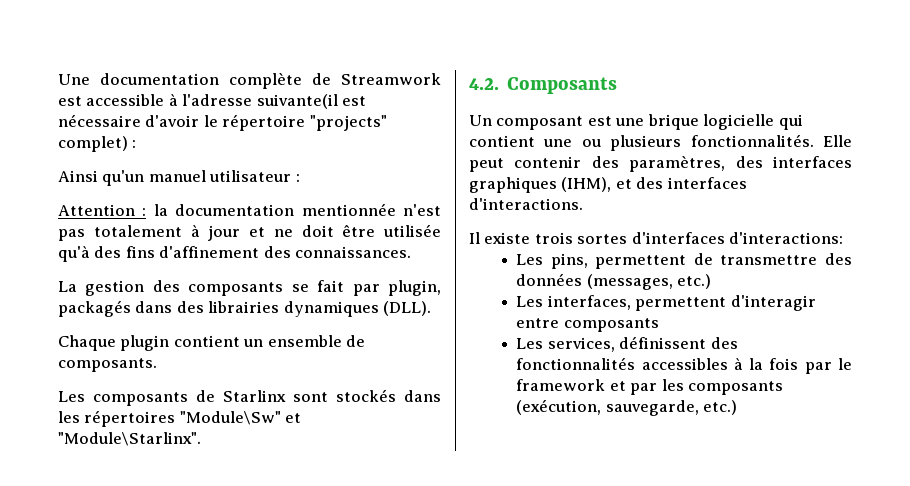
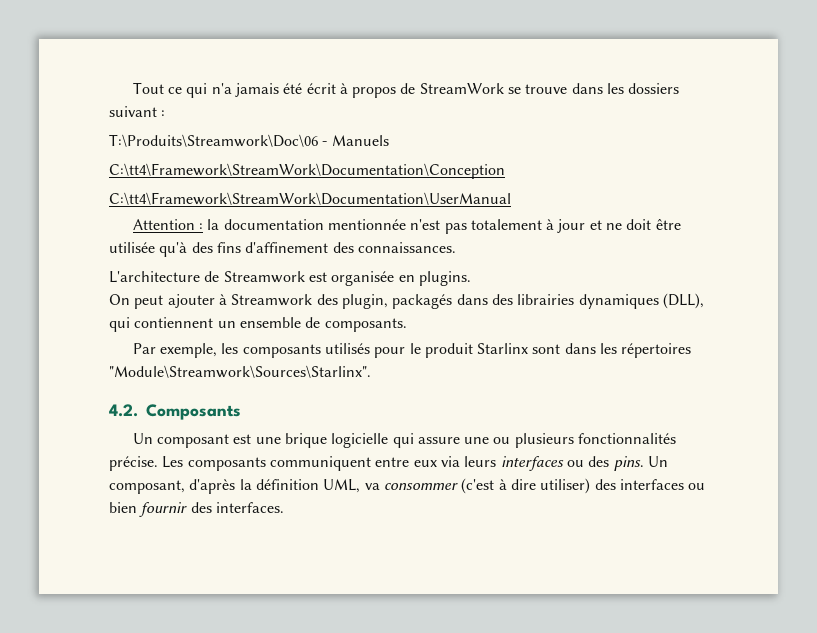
[58,72,441,89] [58,93,367,109] [58,114,387,131] [58,136,137,152] [58,170,300,186] Une documentation complète de Streamwork est accessible à l'adresse suivante(il est nécessaire d'avoir le répertoire "projects" complet) : // Ainsi qu'un manuel utilisateur : -> [132,82,680,98] [109,106,166,117] [109,134,389,147] [109,163,505,179] [109,192,511,205] Tout ce qui n'a jamais été écrit à propos de StreamWork se trouve dans les dossiers suivant : // T:\Produits\Streamwork\Doc\06 - Manuels // C:\tt4\Framework\StreamWork\Documentation\Conception // C:\tt4\Framework\StreamWork\Documentation\UserManual
[58,280,380,296] La gestion des composants se fait par -> [109,271,471,286] [109,294,338,309] L'architecture de Streamwork est organisée en plugins. // On peut ajouter à Streamwork des
[383,301,432,316] [58,335,240,351] (DLL). // Chaque plugin contient -> [662,293,704,309] [109,317,214,332] (DLL), qui contiennent
[58,390,215,406] Les composants de -> [132,343,473,358] Par exemple, les composants utilisés pour le produit
[336,389,396,402] stockés -> (561, 349) none
[179,411,302,425] [58,432,201,446] "Module\Sw" et "Module\Starlinx". -> [109,365,371,378] "Module\Streamwork\Sources\Starlinx".
[469,135,535,147] contient -> [417,437,460,444] assure
[690,134,852,147] [469,155,852,172] [469,177,747,193] [469,198,583,210] [469,232,844,244] [516,253,852,269] [516,273,712,290] [516,295,816,311] [516,318,659,332] [516,336,738,352] [516,357,852,374] [516,379,784,395] [516,399,738,416] fonctionnalités. Elle peut contenir des paramètres, des interfaces graphiques (IHM), et des interfaces d'interactions. // Il existe trois sortes d'interfaces d'interactions: // Les pins, permettent de transmettre des données (messages, etc.) // Les interfaces, permettent d'interagir entre composants // Les services, définissent des fonctionnalités accessibles à la fois par le framework et par les composants (exécution, sauvegarde, etc.) -> [578,433,677,444] [109,456,668,471] [109,478,706,494] [109,502,284,517] fonctionnalités précise. Les composants communiquent entre eux via leurs interfaces ou des pins. Un composant, d'après la définition UML, va consommer (c'est à dire utiliser) des interfaces ou bien fournir des interfaces.

